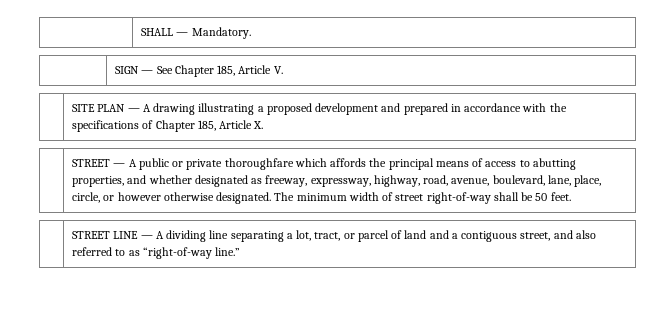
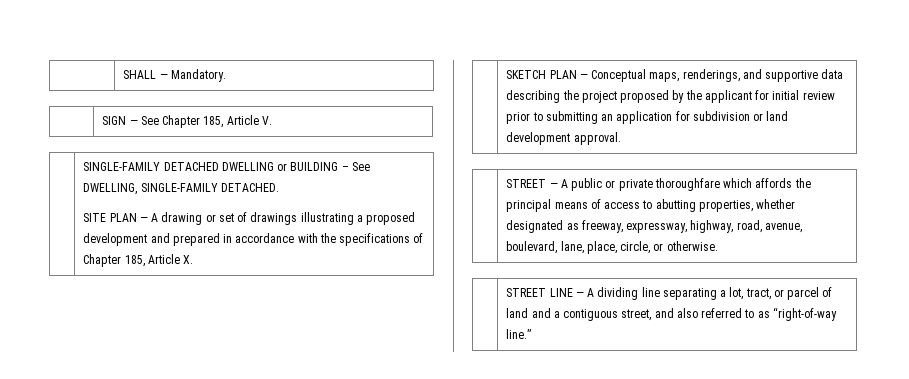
(283, 70) none -> [83,162,370,171] [83,183,279,195] SINGLE-FAMILY DETACHED DWELLING or BUILDING – See DWELLING, SINGLE-FAMILY DETACHED. //
(196, 109) none -> [205,212,298,225] or set of drawings
(264, 125) none -> [506,69,844,82] [506,90,835,103] [506,111,789,124] [506,132,621,145] // | SKETCH PLAN — Conceptual maps, renderings, and supportive data describing the project proposed by the applicant for initial review prior to submitting an application for subdivision or land development approval.
[127,175,147,184] and -> (753, 206) none
[117,192,571,204] however otherwise designated. The minimum width of street right-of-way shall be 50 feet. -> [666,241,718,251] otherwise.

